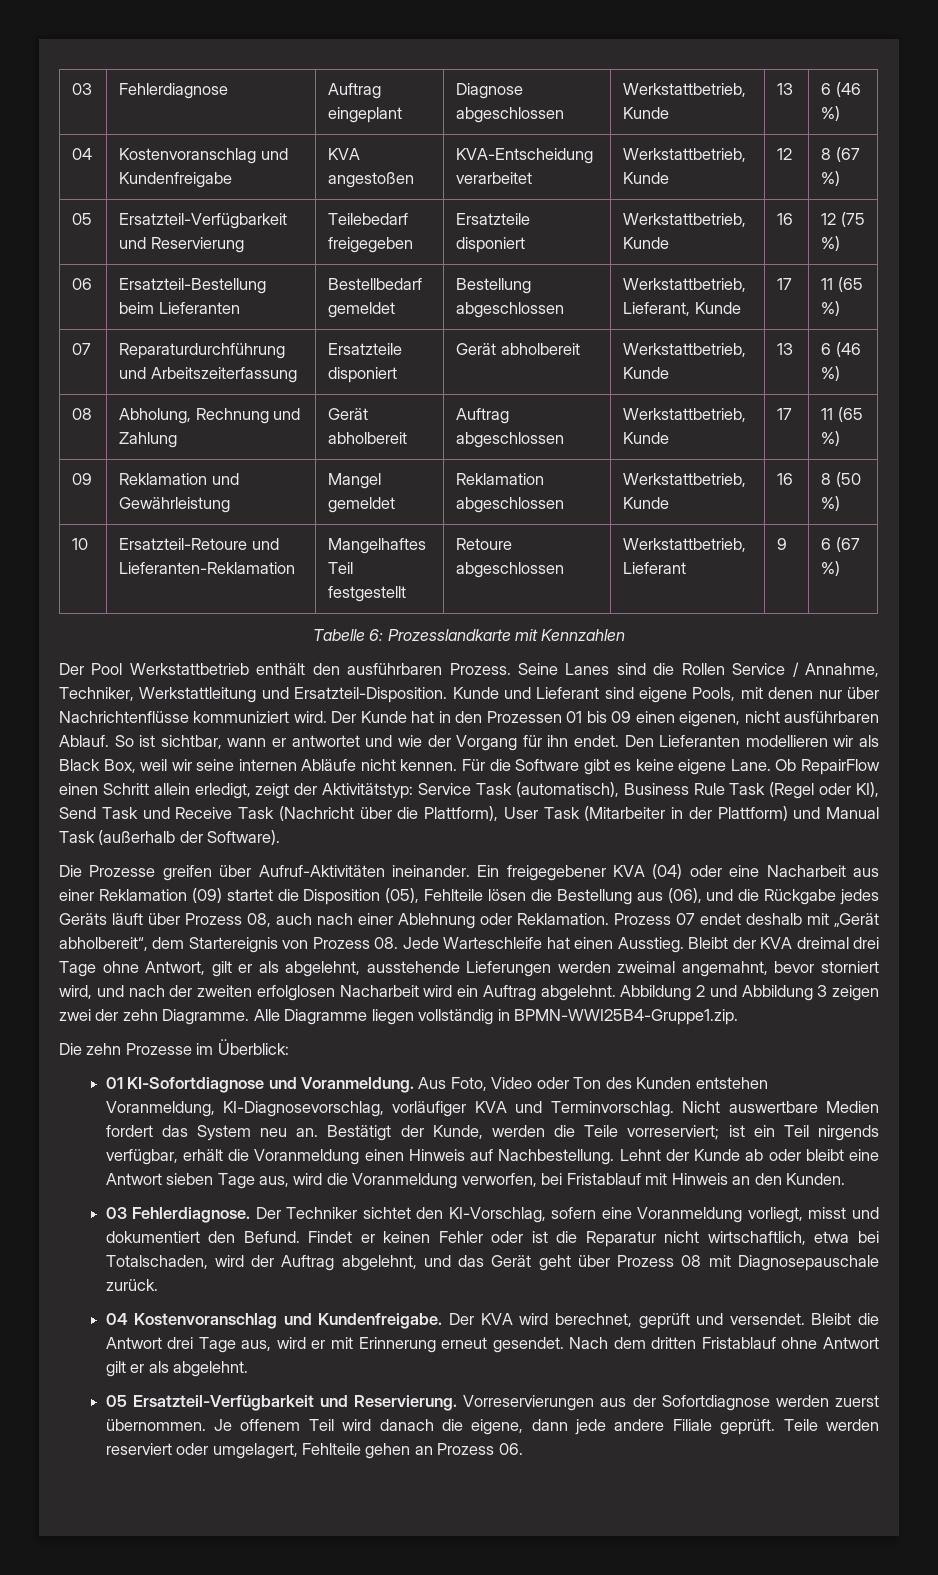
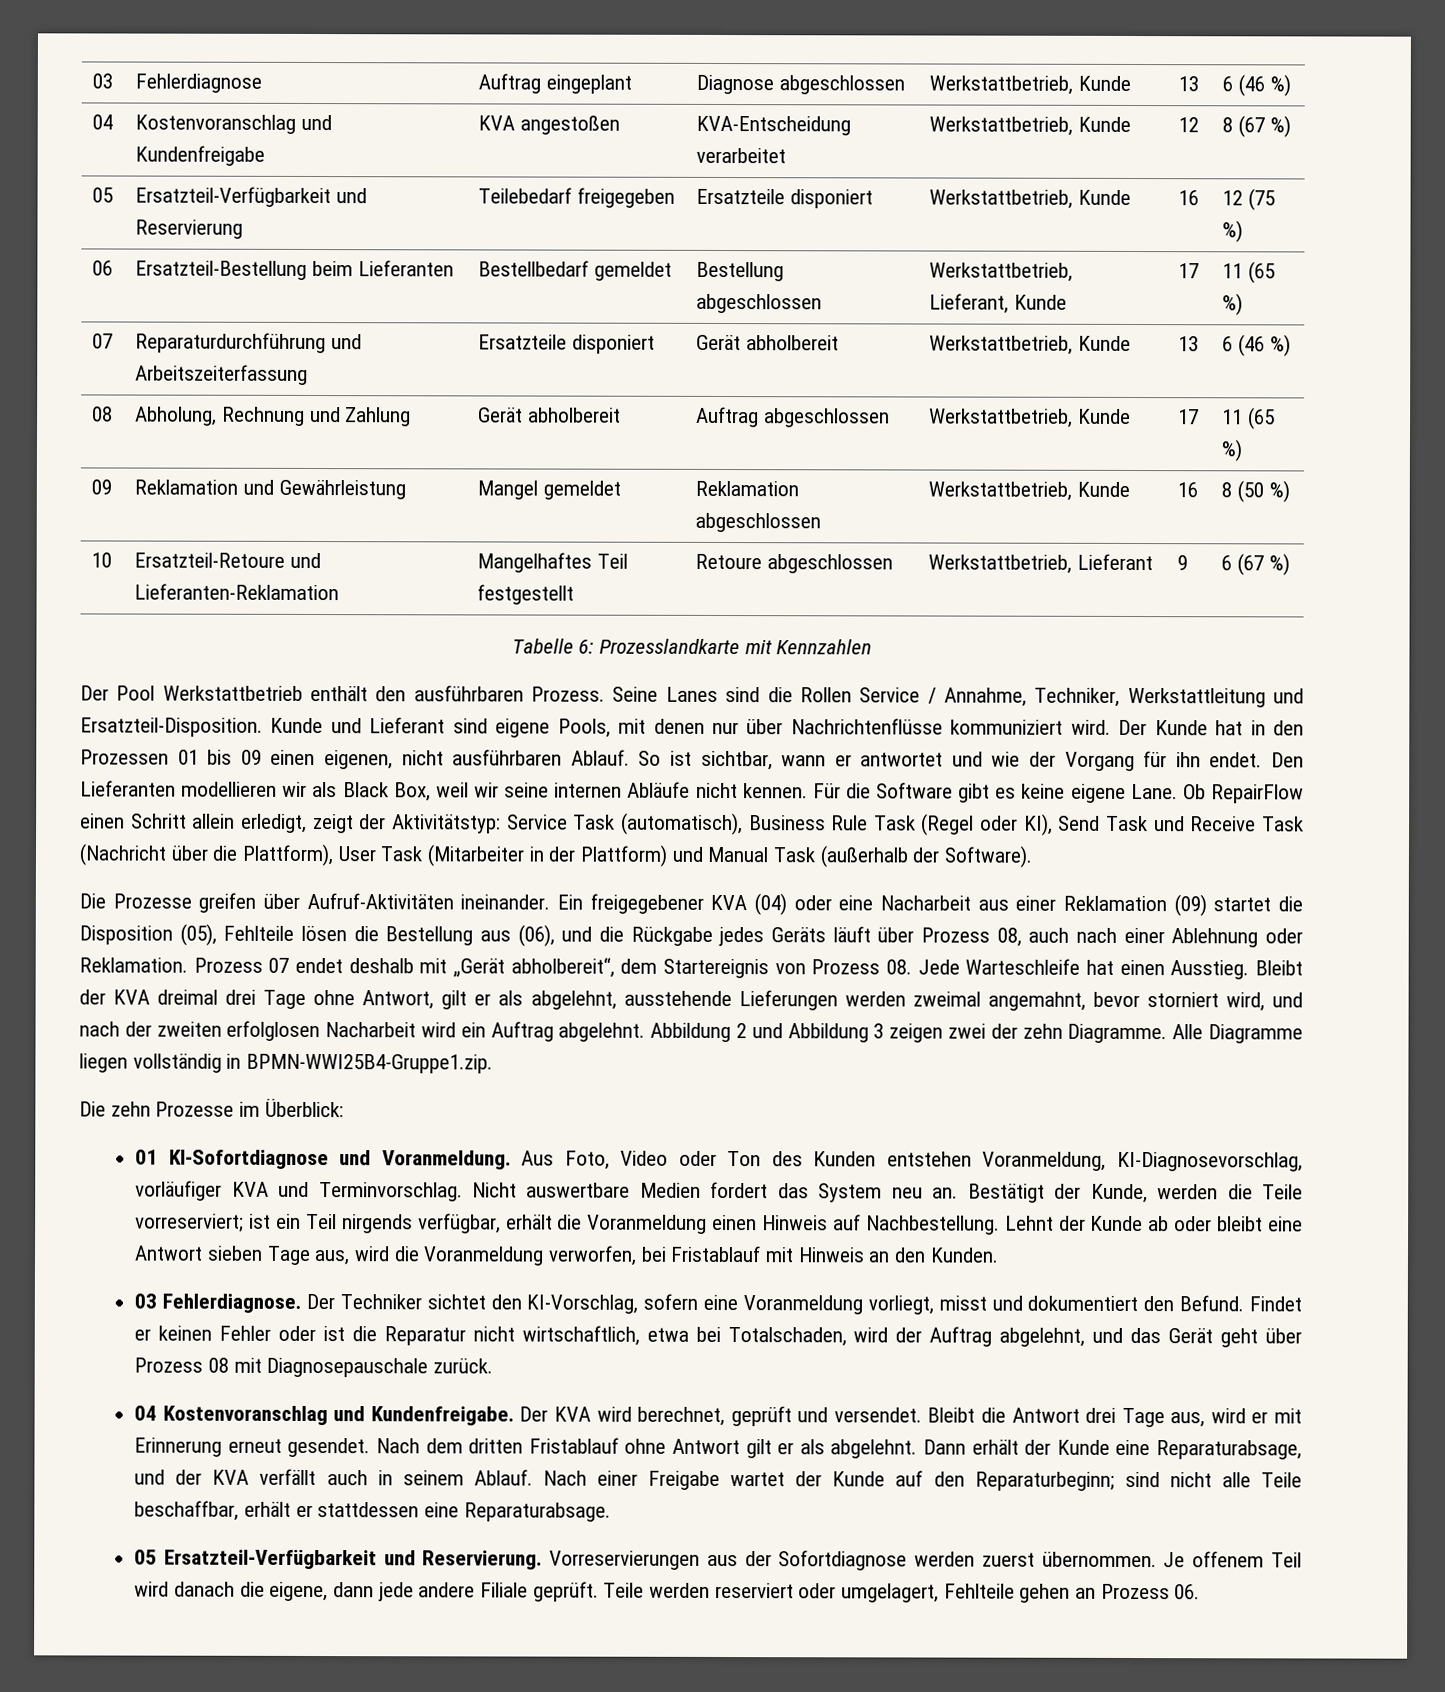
(248, 1369) none -> [922,1439,1302,1460] [134,1468,1302,1491] [134,1500,611,1522] Dann erhält der Kunde eine Reparaturabsage, und der KVA verfällt auch in seinem Ablauf. Nach einer Freigabe wartet der Kunde auf den Reparaturbeginn; sind nicht alle Teile beschaffbar, erhält er stattdessen eine Reparaturabsage.

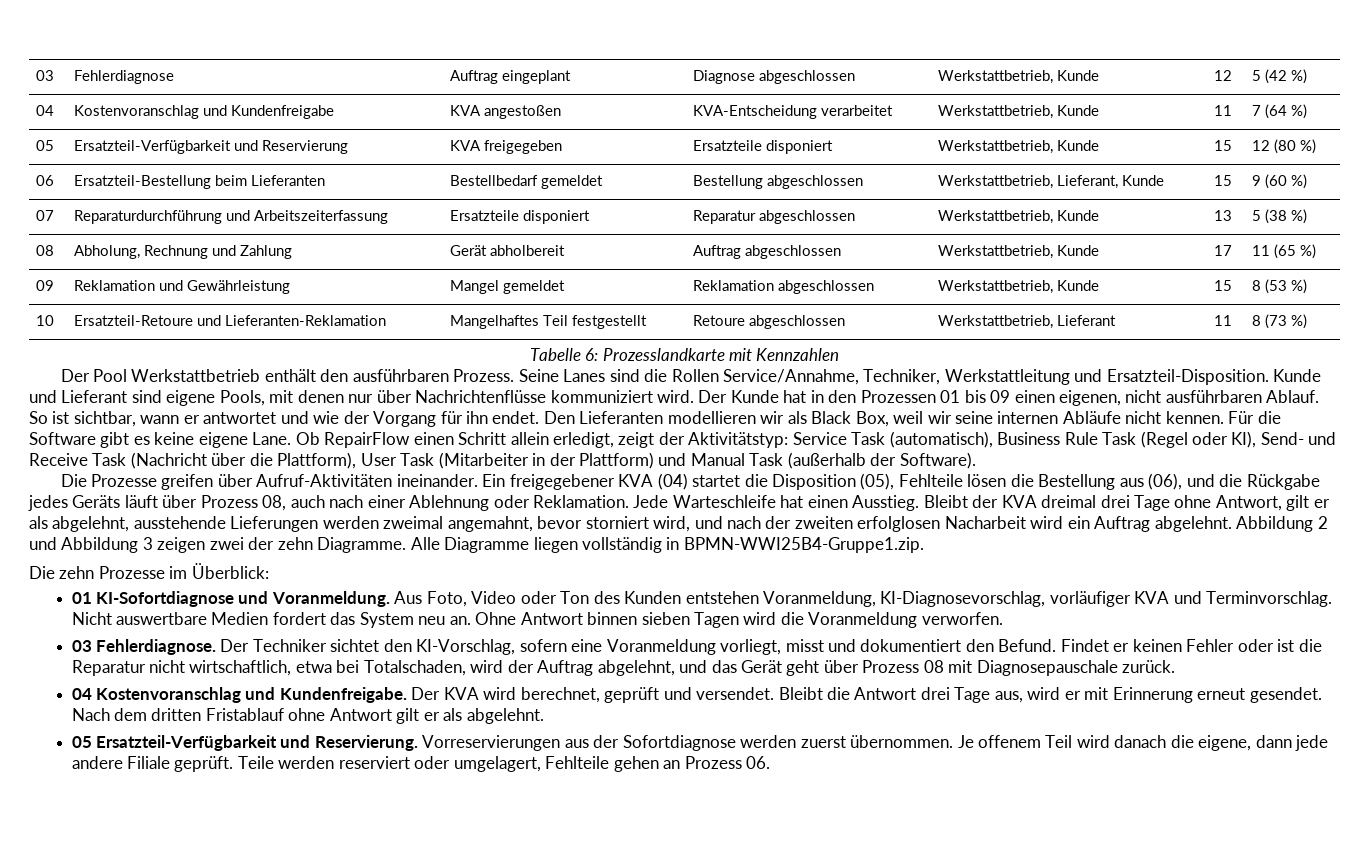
[1178,76,1200,92] [1222,74,1266,97] 13 | 6 (46 -> [1214,70,1233,81] [1252,69,1288,84] 12 | 5 (42
[1178,117,1200,133] [1222,115,1266,138] 12 | 8 (67 -> [1214,105,1233,116] [1252,104,1288,119] 11 | 7 (64
[478,187,573,204] Teilebedarf -> [450,140,482,151] KVA
[1178,190,1200,206] [1222,188,1276,211] 16 | 12 (75 -> [1214,140,1233,151] [1252,139,1297,154] 15 | 12 (80
[1178,263,1200,279] [1222,261,1276,284] 17 | 11 (65 -> [1214,175,1233,186] [1252,174,1288,189] 15 | 9 (60
[696,334,840,351] [929,335,1132,355] [1178,336,1200,352] [1222,334,1266,357] Gerät abholbereit | Werkstattbetrieb, Kunde | 13 | 6 (46 -> [693,210,856,224] [938,210,1100,224] [1214,210,1233,221] [1252,209,1288,224] Reparatur abgeschlossen | Werkstattbetrieb, Kunde | 13 | 5 (38
[1177,482,1199,498] [1221,480,1265,503] 16 | 8 (50 -> [1214,280,1233,291] [1252,279,1288,294] 15 | 8 (53
[1177,555,1189,571] [1221,553,1265,576] 9 | 6 (67 -> [1214,315,1233,326] [1252,314,1288,329] 11 | 8 (73
[859,687,1027,707] Service / Annahme, -> [723,369,860,385] Service/Annahme,
[1058,815,1149,832] Send Task -> [1260,432,1304,445] Send-
[793,894,1207,917] oder eine Nacharbeit aus einer Reklamation (09) -> (688, 481) none
[193,957,912,979] Prozess 07 endet deshalb mit „Gerät abholbereit“, dem Startereignis von Prozess 08. -> (630, 501) none
[967,1183,1303,1204] [135,1213,1303,1235] [134,1245,999,1266] Bestätigt der Kunde, werden die Teile vorreserviert; ist ein Teil nirgends verfügbar, erhält die Voranmeldung einen Hinweis auf Nachbestellung. Lehnt der Kunde ab oder bleibt eine Antwort sieben Tage aus, wird die Voranmeldung verworfen, bei Fristablauf mit Hinweis an den Kunden. -> [475,612,1003,628] Ohne Antwort binnen sieben Tagen wird die Voranmeldung verworfen.
[922,1439,1302,1460] [134,1468,1302,1491] [134,1500,611,1522] Dann erhält der Kunde eine Reparaturabsage, und der KVA verfällt auch in seinem Ablauf. Nach einer Freigabe wartet der Kunde auf den Reparaturbeginn; sind nicht alle Teile beschaffbar, erhält er stattdessen eine Reparaturabsage. -> (544, 716) none

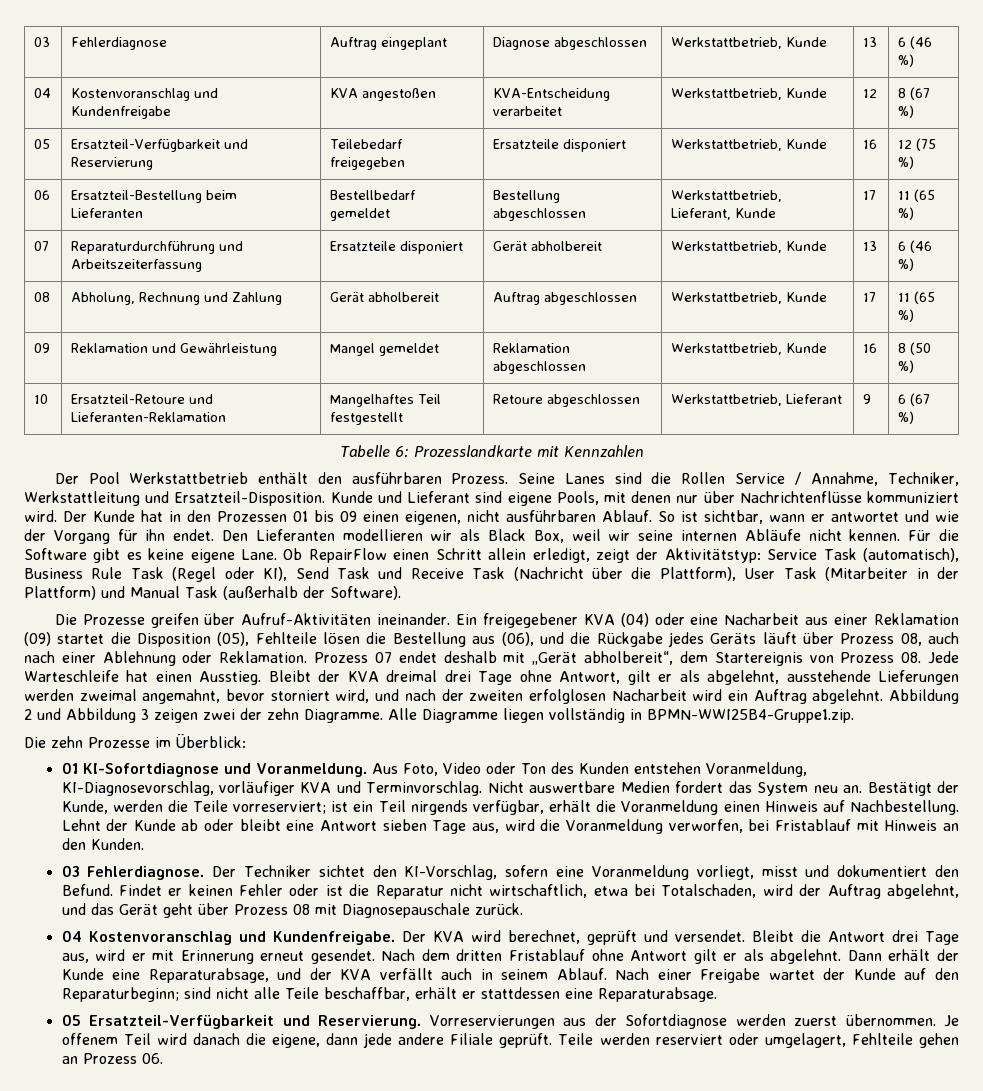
[1214,70,1233,81] [1252,69,1288,84] 12 | 5 (42 -> [862,37,877,47] [897,36,932,49] 13 | 6 (46
[1214,105,1233,116] [1252,104,1288,119] 11 | 7 (64 -> [862,89,877,98] [897,87,930,100] 12 | 8 (67
[450,140,482,151] KVA -> [329,139,403,149] Teilebedarf
[1214,140,1233,151] [1252,139,1297,154] 15 | 12 (80 -> [862,139,877,149] [897,138,936,151] 16 | 12 (75
[1214,175,1233,186] [1252,174,1288,189] 15 | 9 (60 -> [862,190,876,200] [897,189,935,202] 17 | 11 (65
[693,210,856,224] [938,210,1100,224] [1214,210,1233,221] [1252,209,1288,224] Reparatur abgeschlossen | Werkstattbetrieb, Kunde | 13 | 5 (38 -> [492,241,602,251] [670,241,827,253] [862,241,877,251] [897,240,932,253] Gerät abholbereit | Werkstattbetrieb, Kunde | 13 | 6 (46
[1214,280,1233,291] [1252,279,1288,294] 15 | 8 (53 -> [862,343,877,353] [897,342,931,355] 16 | 8 (50
[1214,315,1233,326] [1252,314,1288,329] 11 | 8 (73 -> [862,394,871,404] [897,393,930,406] 9 | 6 (67
[723,369,860,385] Service/Annahme, -> [734,472,879,486] Service / Annahme,
[1260,432,1304,445] Send- -> [295,567,370,579] Send Task
(688, 481) none -> [654,613,960,625] [24,632,51,646] oder eine Nacharbeit aus einer Reklamation (09)
(630, 501) none -> [314,651,922,666] Prozess 07 endet deshalb mit „Gerät abholbereit“, dem Startereignis von Prozess 08.
[475,612,1003,628] Ohne Antwort binnen sieben Tagen wird die Voranmeldung verworfen. -> [867,781,960,796] [61,800,959,815] [61,819,960,834] [61,838,144,850] Bestätigt der Kunde, werden die Teile vorreserviert; ist ein Teil nirgends verfügbar, erhält die Voranmeldung einen Hinweis auf Nachbestellung. Lehnt der Kunde ab oder bleibt eine Antwort sieben Tage aus, wird die Voranmeldung verworfen, bei Fristablauf mit Hinweis an den Kunden.
(544, 716) none -> [847,949,959,961] [61,968,960,983] [61,987,718,1002] Dann erhält der Kunde eine Reparaturabsage, und der KVA verfällt auch in seinem Ablauf. Nach einer Freigabe wartet der Kunde auf den Reparaturbeginn; sind nicht alle Teile beschaffbar, erhält er stattdessen eine Reparaturabsage.

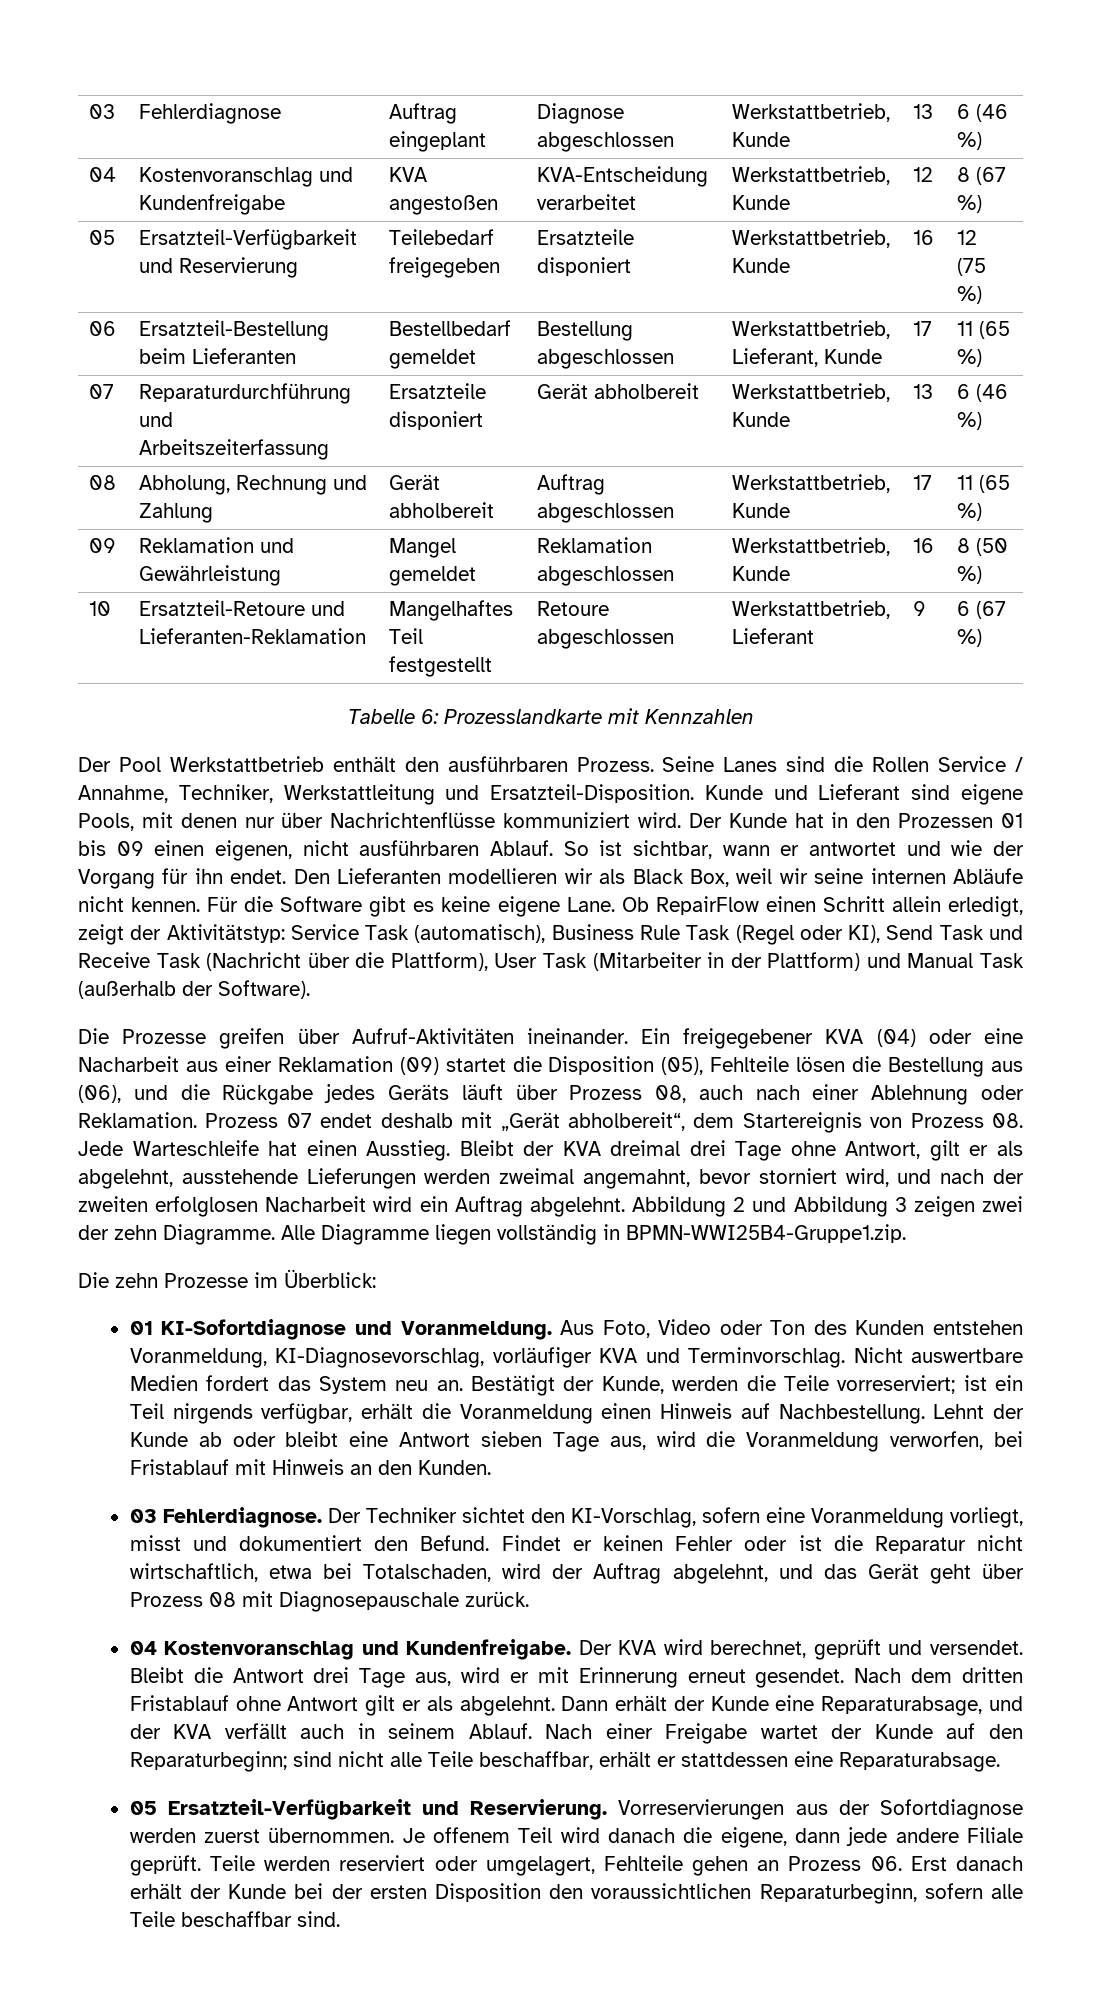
(163, 1058) none -> [910,1856,1024,1871] [129,1883,1023,1904] [129,1911,340,1927] Erst danach erhält der Kunde bei der ersten Disposition den voraussichtlichen Reparaturbeginn, sofern alle Teile beschaffbar sind.

